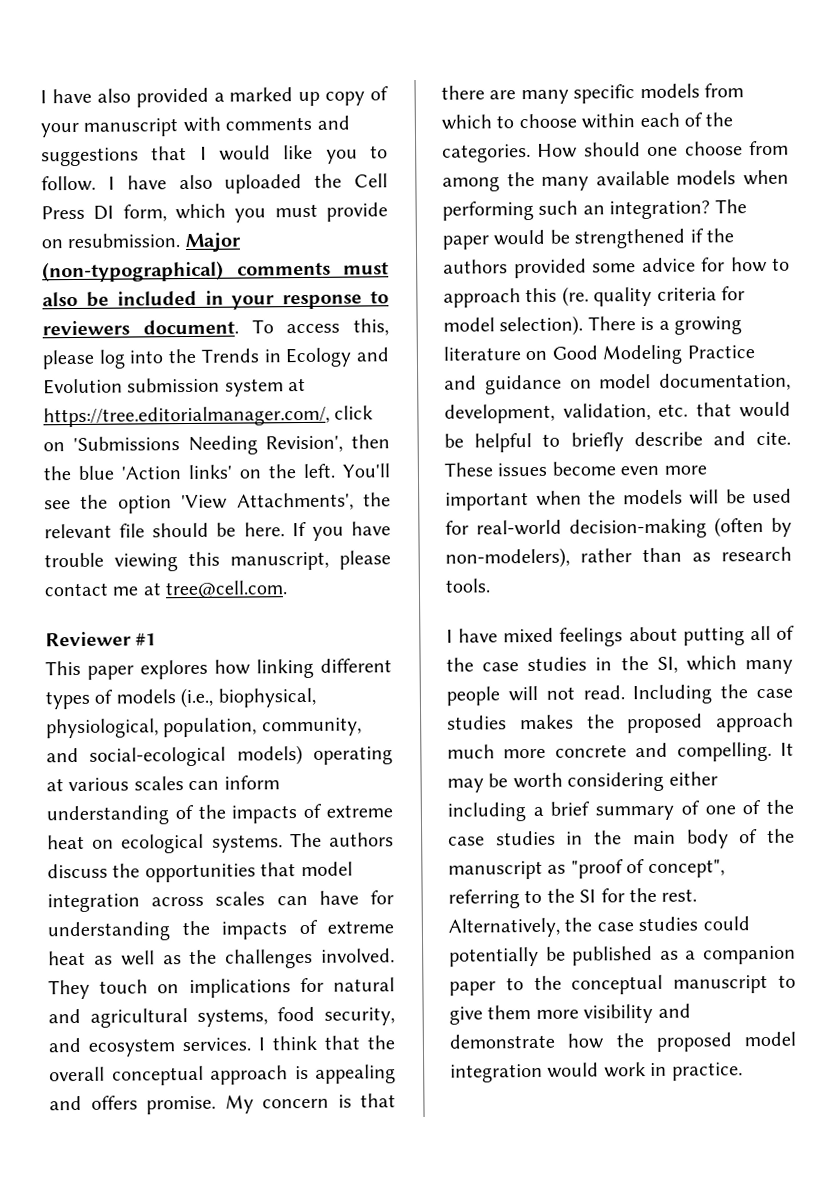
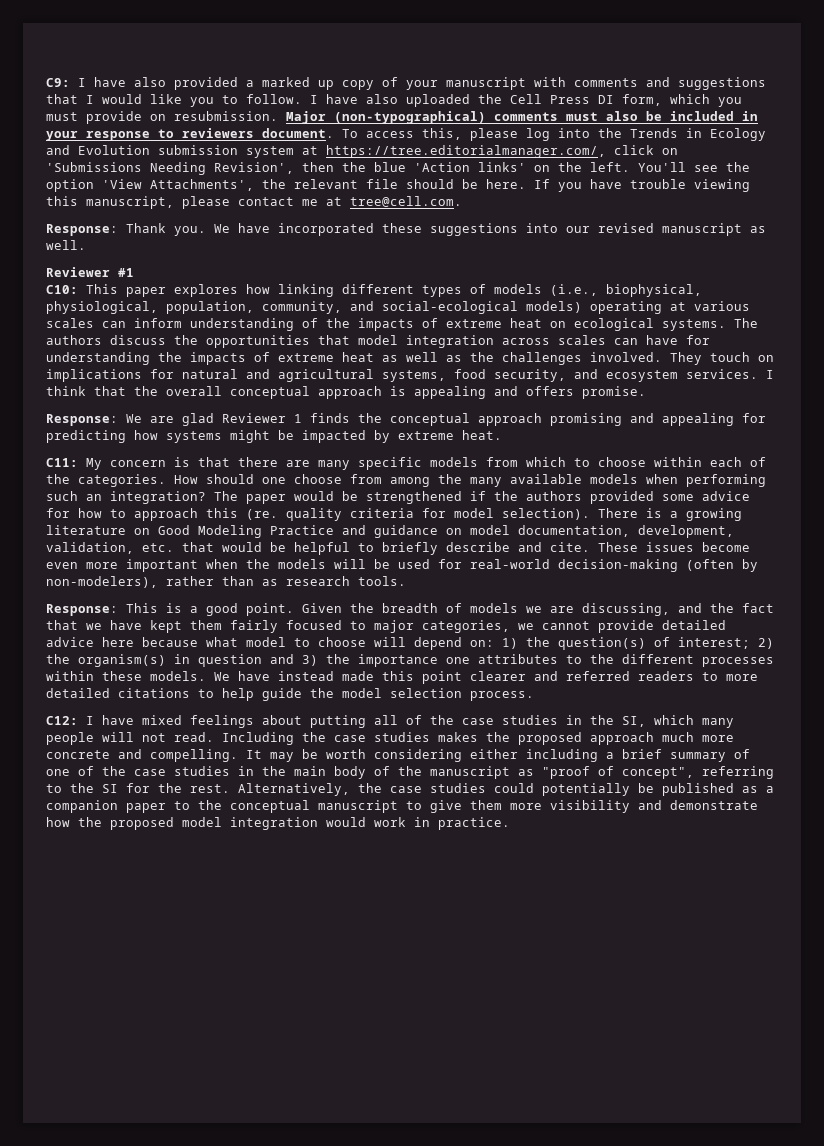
(40, 97) none -> [46,78,70,87] C9:
(289, 589) none -> [46,223,766,236] [46,240,86,250] // Response: Thank you. We have incorporated these suggestions into our revised manuscript as well.
(157, 639) none -> [46,285,78,294] C10:
(216, 1105) none -> [46,413,766,426] [46,430,502,443] [46,458,78,467] // Response: We are glad Reviewer 1 finds the conceptual approach promising and appealing for predicting how systems might be impacted by extreme heat. // C11:
(490, 585) none -> [46,603,774,616] [46,620,726,633] [46,637,774,650] [46,654,774,667] [46,671,758,684] [46,688,534,701] [46,716,78,725] Response: This is a good point. Given the breadth of models we are discussing, and the fact that we have kept them fairly focused to major categories, we cannot provide detailed advice here because what model to choose will depend on: 1) the question(s) of interest; 2) the organism(s) in question and 3) the importance one attributes to the different processes within these models. We have instead made this point clearer and referred readers to more detailed citations to help guide the model selection process. // C12:

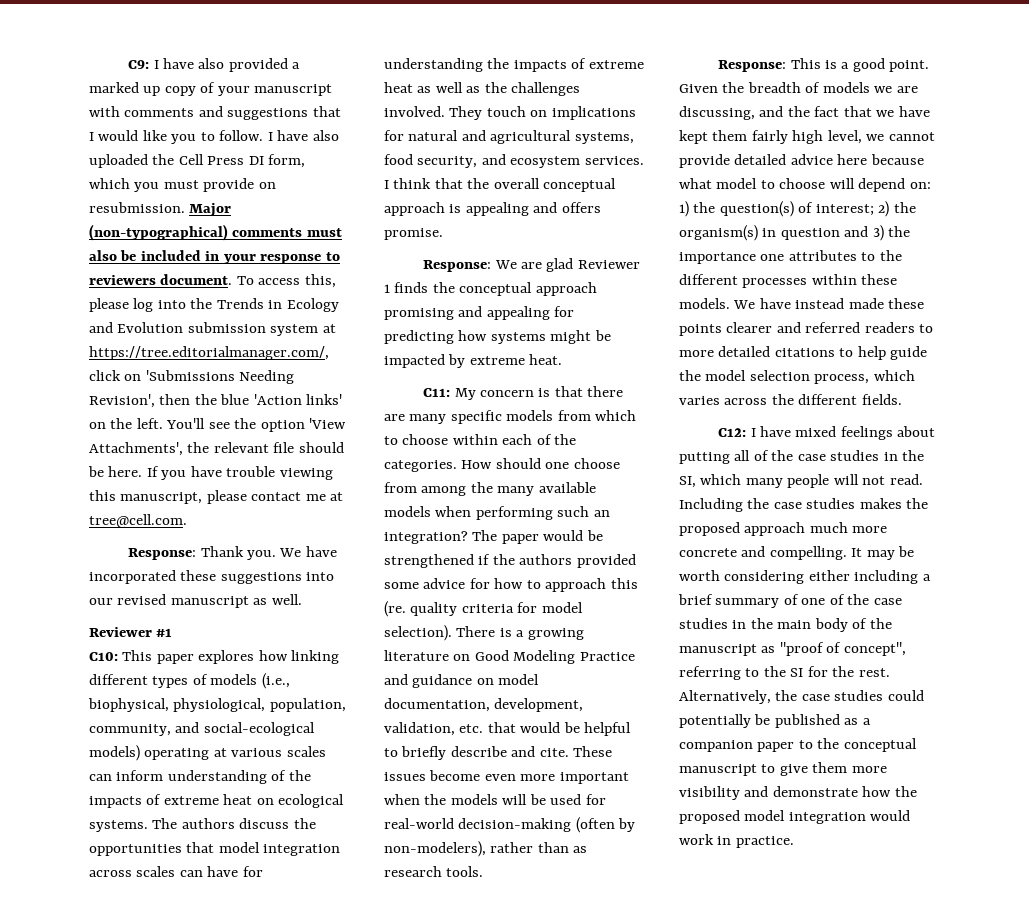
[286,620,510,633] focused to major categories, -> [792,130,862,144] high level,
[382,671,462,684] this point -> [888,298,925,309] [679,324,722,336] these points
[470,691,534,701] process. -> [814,370,915,384] [679,394,902,405] process, which varies across the different fields.

